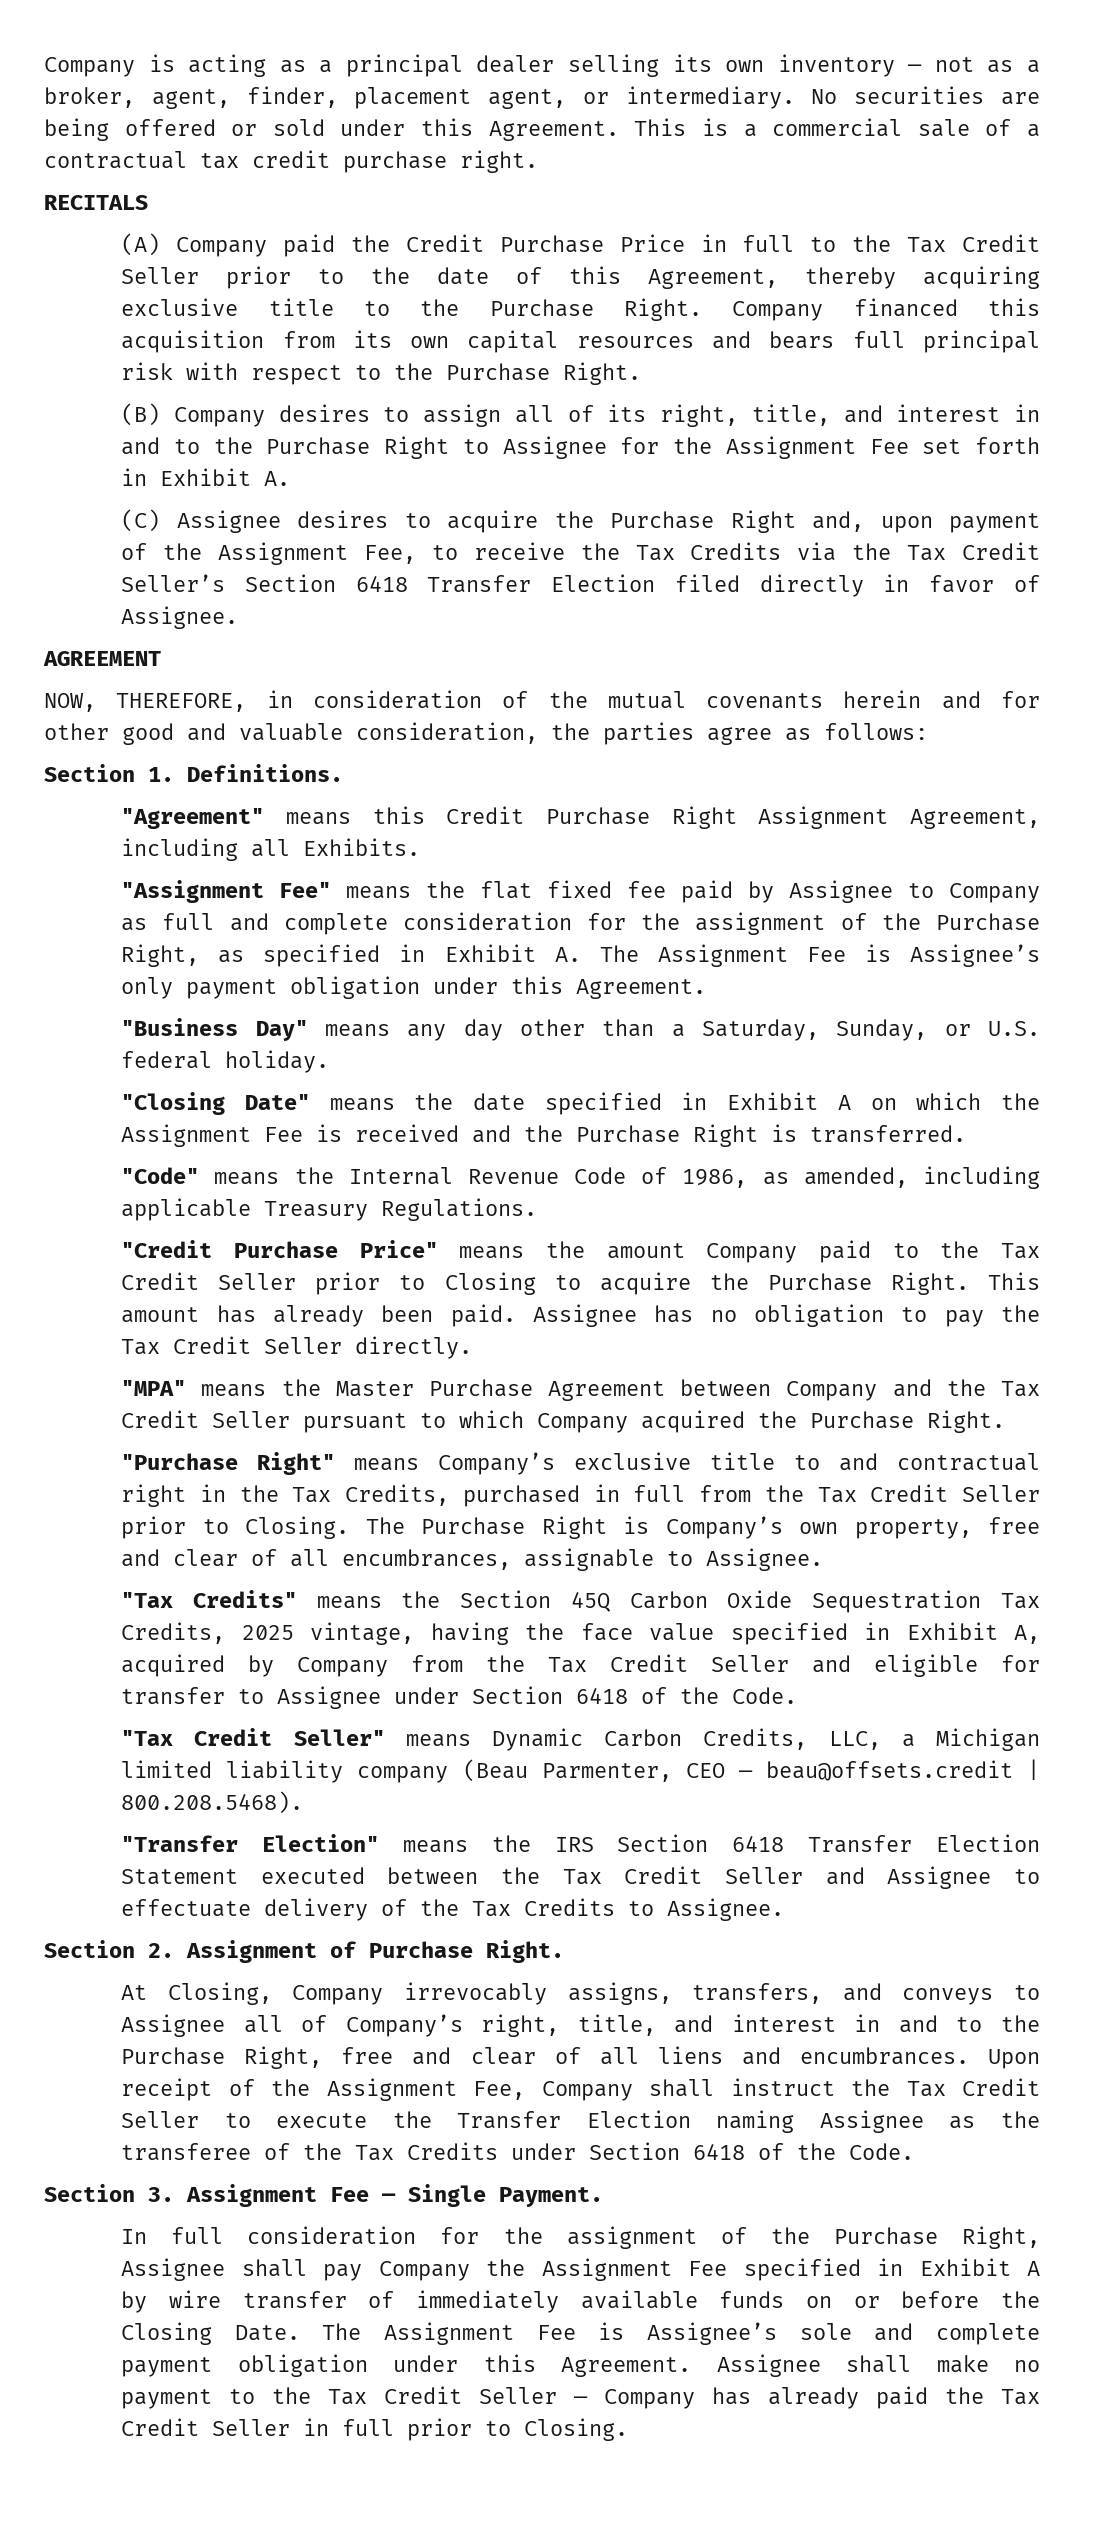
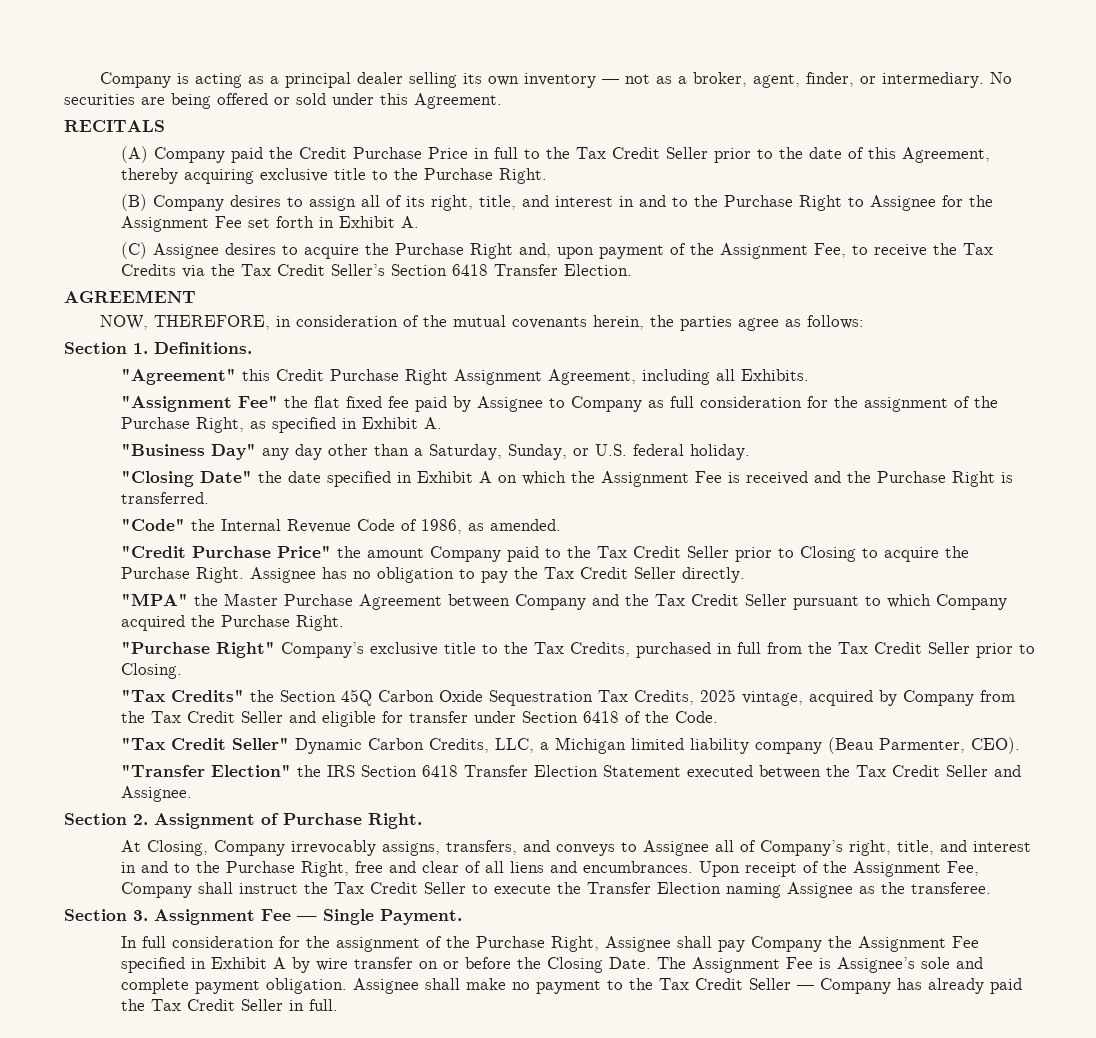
[354,87,567,109] placement agent, -> (854, 79) none
[634,118,1041,137] [44,150,538,173] This is a commercial sale of a contractual tax credit purchase right. -> (502, 101) none
[732,298,1040,321] [121,330,1040,353] [121,362,642,385] Company financed this acquisition from its own capital resources and bears full principal risk with respect to the Purchase Right. -> (547, 176) none
[551,574,1040,597] [121,606,239,629] Election filed directly in favor of Assignee. -> [563,264,632,276] Election.
[843,690,1040,709] [44,722,538,745] herein and for other good and valuable consideration, -> [592,315,644,330] herein,
[285,812,351,825] means -> (236, 376) none
[346,886,412,899] means -> (278, 401) none
[229,913,388,935] and complete -> (694, 402) none
[599,944,1040,967] [121,976,707,999] The Assignment Fee is Assignee’s only payment obligation under this Agreement. -> (442, 423) none
[324,1024,390,1037] means -> (256, 451) none
[329,1098,395,1111] means -> (252, 476) none
[214,1172,280,1185] means -> (185, 524) none
[803,1166,1040,1189] [121,1198,538,1221] amended, including applicable Treasury Regulations. -> [489,519,561,531] amended.
[459,1246,525,1259] means -> (331, 551) none
[988,1272,1040,1290] [121,1304,516,1327] This amount has already been paid. -> (244, 575) none
[201,1384,267,1397] means -> (188, 599) none
[354,1458,420,1471] means -> (275, 649) none
[839,1453,1040,1471] [121,1484,226,1507] and contractual right in -> (498, 649) none
[365,1516,1040,1539] [121,1548,824,1571] The Purchase Right is Company’s own property, free and clear of all encumbrances, assignable to Assignee. -> (182, 671) none
[316,1596,382,1609] means -> (244, 695) none
[430,1622,1040,1645] having the face value specified in Exhibit A, -> (803, 698) none
[238,1686,382,1709] to Assignee -> (468, 717) none
[405,1734,471,1747] means -> (289, 743) none
[685,1759,1040,1781] [121,1791,304,1814] CEO — beau@offsets.credit | 800.208.5468). -> [970,737,1020,754] CEO).
[402,1840,468,1853] means -> (291, 770) none
[887,1866,1040,1889] [121,1898,655,1921] Assignee to effectuate delivery of the Tax Credits to -> (1021, 771) none
[121,2142,915,2161] transferee of the Tax Credits under Section 6418 of the Code. -> [910,882,991,894] transferee.
[368,2290,785,2313] of immediately available funds -> (413, 963) none
[237,2354,692,2377] obligation under this Agreement. -> [265,978,347,994] obligation.
[342,2418,629,2441] full prior to Closing. -> [308,999,338,1011] full.

